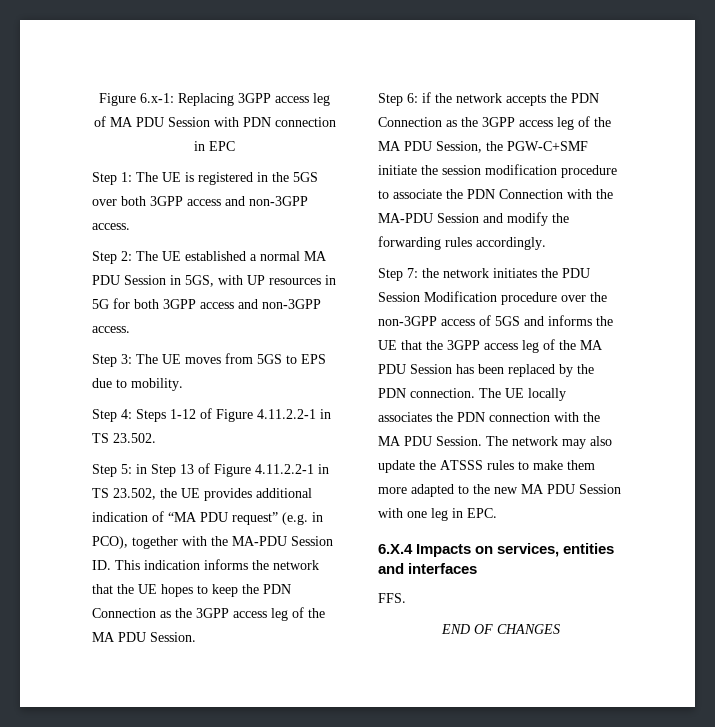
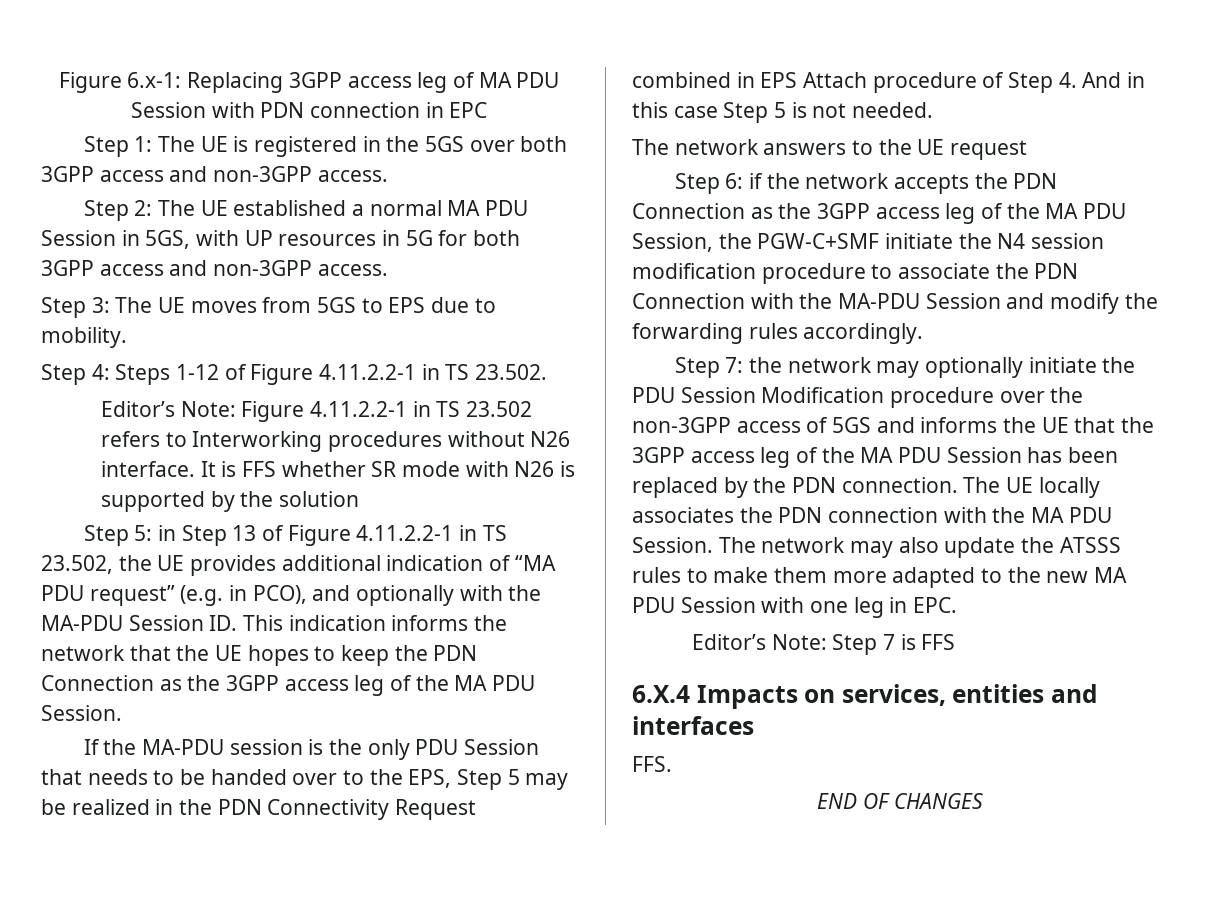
(156, 438) none -> [101,401,533,422] [101,431,571,452] [101,461,576,477] [101,491,360,512] // Editor’s Note: Figure 4.11.2.2-1 in TS 23.502 refers to Interworking procedures without N26 interface. It is FFS whether SR mode with N26 is supported by the solution
[132,536,178,549] together -> [312,585,455,606] and optionally
(196, 637) none -> [83,739,539,760] [41,769,569,790] [41,799,477,820] [632,72,1146,93] [632,102,934,123] [632,139,1028,160] // If the MA-PDU session is the only PDU Session that needs to be handed over to the EPS, Step 5 may be realized in the PDN Connectivity Request combined in EPS Attach procedure of Step 4. And in this case Step 5 is not needed. // The network answers to the UE request
(438, 170) none -> [997,233,1026,249] N4
[493,268,537,278] initiates -> [876,357,1097,378] may optionally initiate
(497, 513) none -> [692,634,956,655] // Editor’s Note: Step 7 is FFS

